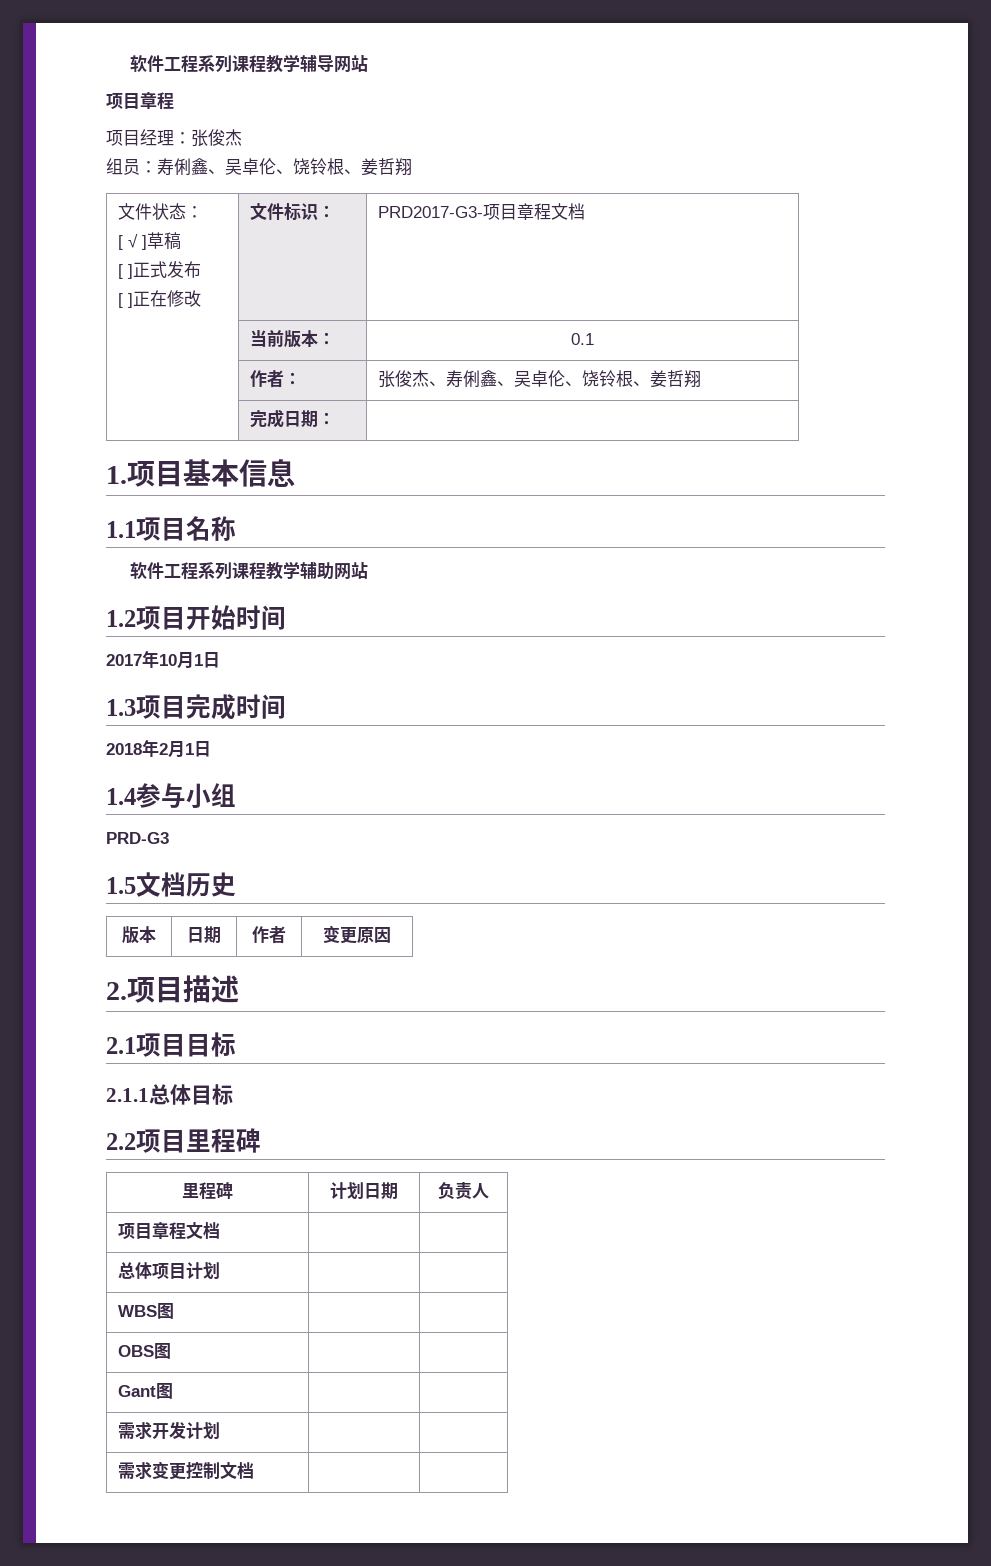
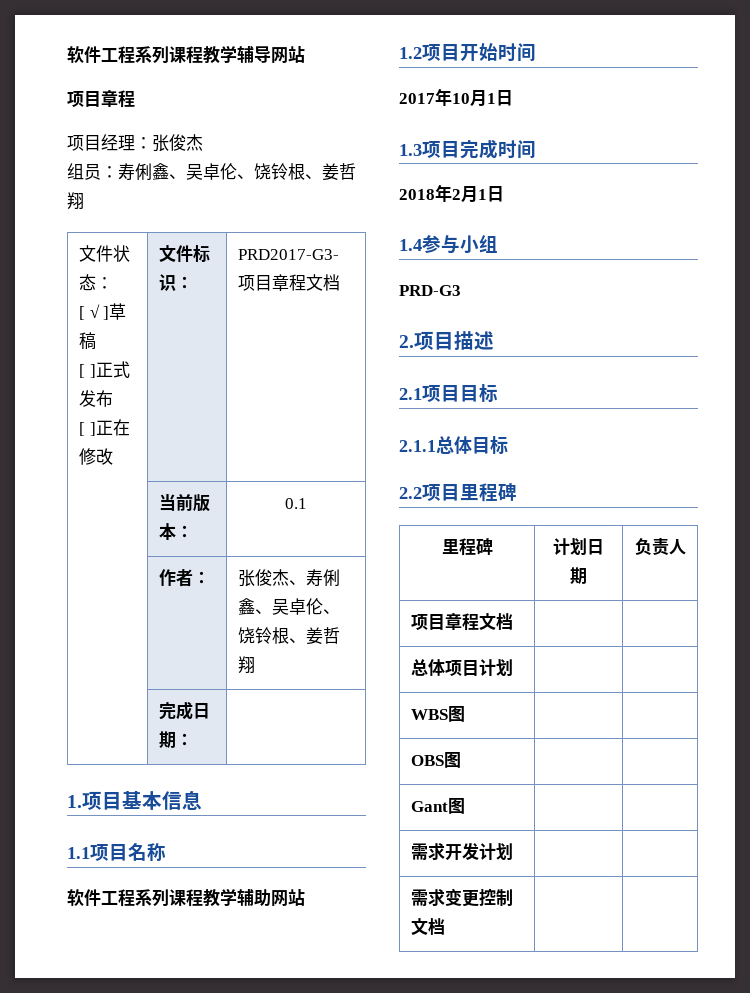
[106,872,236,897] [122,926,156,944] [187,926,221,943] [252,926,286,944] [323,925,391,944] // 1.5文档历史 // 版本 | 日期 | 作者 | 变更原因 -> (461, 290) none

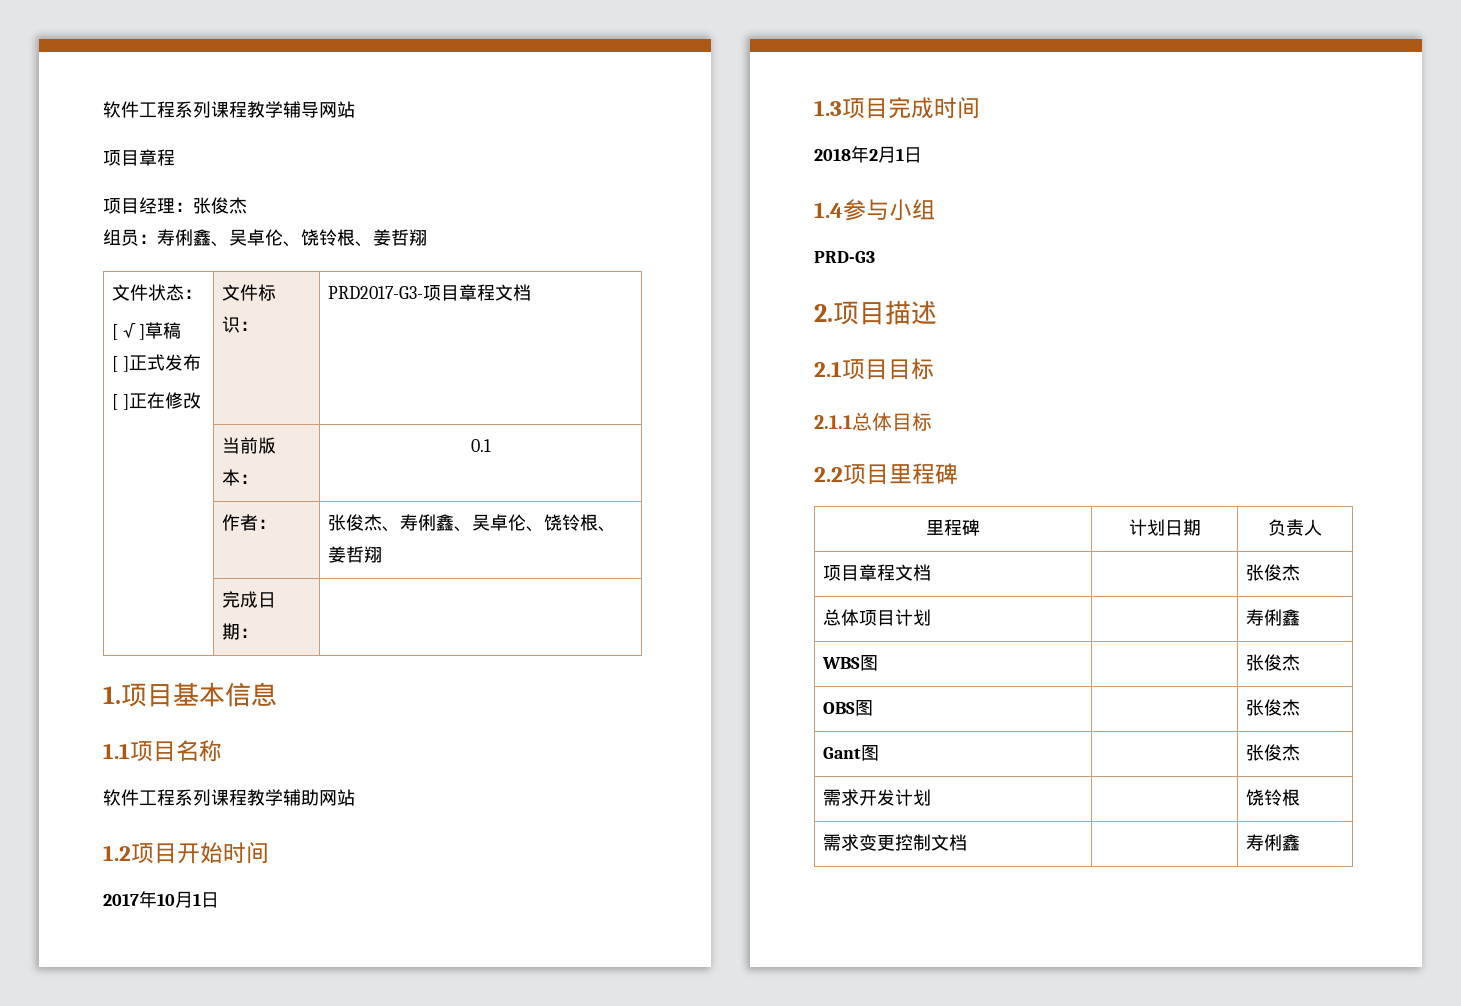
(514, 621) none -> [1245,564,1300,581] 张俊杰
(514, 667) none -> [1245,609,1300,626] 寿俐鑫
(466, 714) none -> [1245,654,1300,671] 张俊杰
(462, 760) none -> [1245,699,1300,716] 张俊杰
(466, 806) none -> [1245,744,1300,761] 张俊杰
(514, 851) none -> [1245,789,1300,806] 饶铃根
(446, 926) none -> [1245,834,1300,851] 寿俐鑫

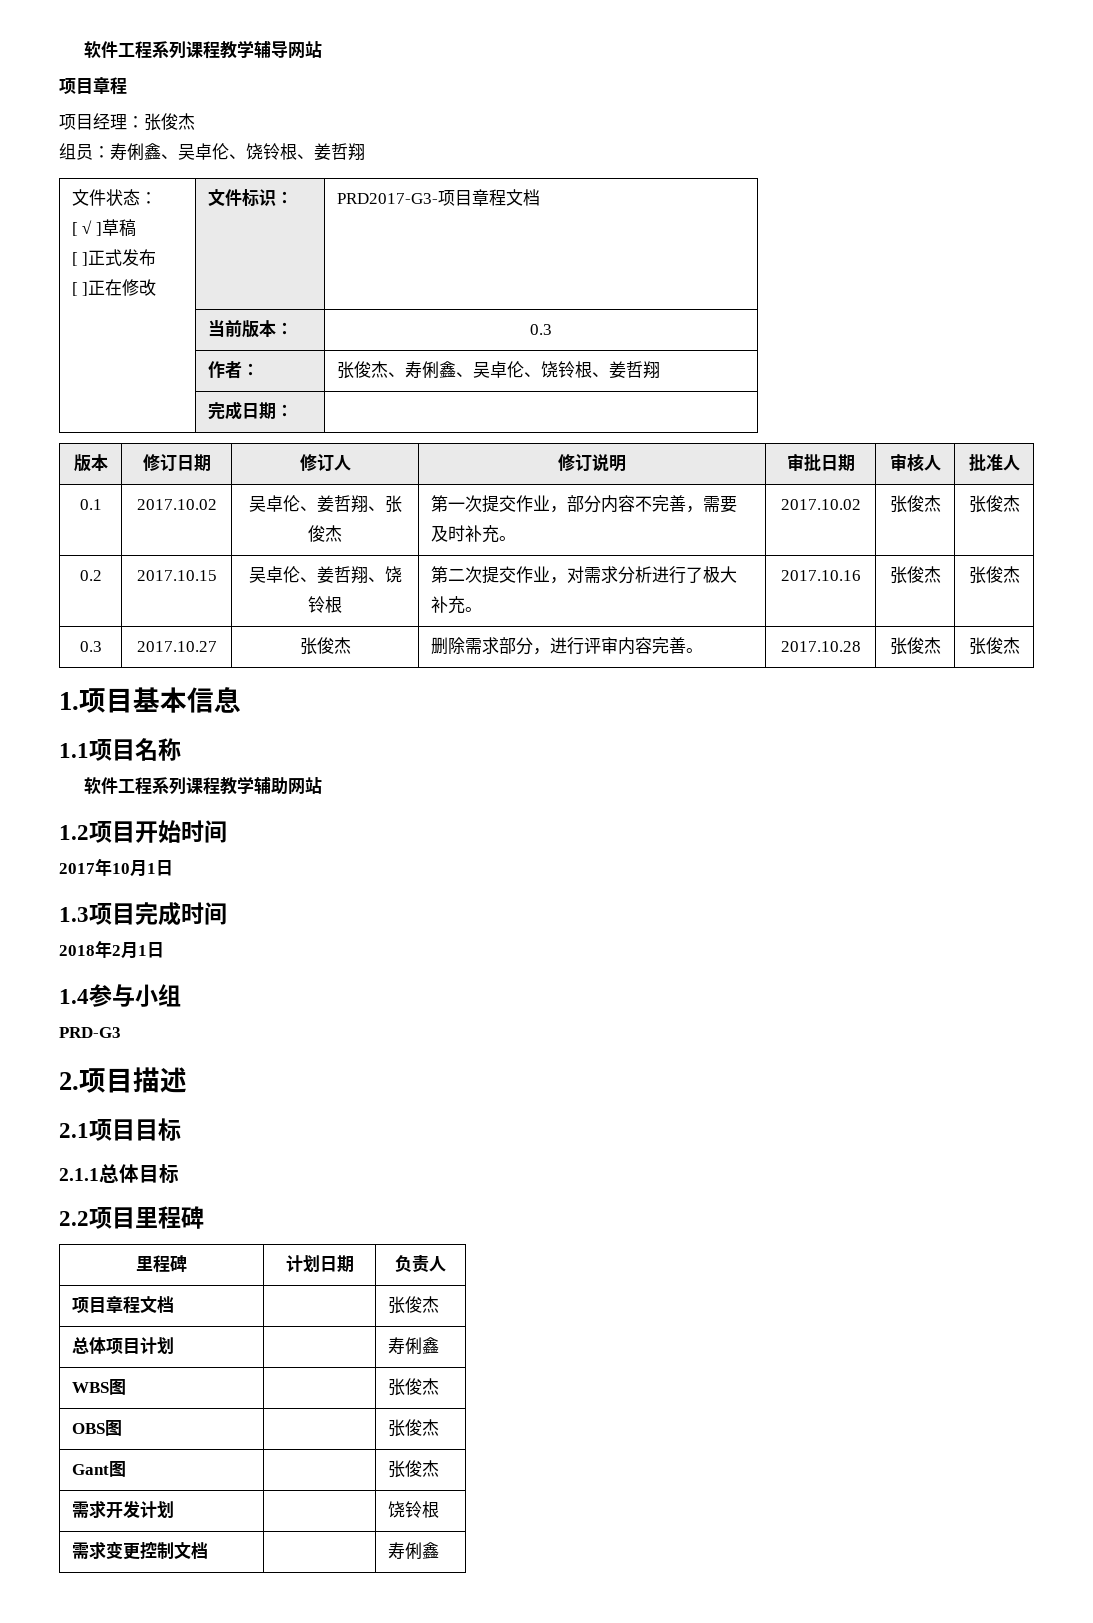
[470,439,491,452] 0.1 -> [530,324,552,335] 0.3
(258, 633) none -> [73,454,108,472] [142,454,211,471] [299,454,351,471] [558,454,626,472] [786,453,855,471] [889,453,941,472] [968,454,1020,471] [79,499,102,510] [136,499,217,510] [248,495,402,513] [308,525,342,542] [430,495,737,513] [430,525,516,543] [780,499,861,510] [889,495,941,513] [968,495,1020,513] [79,570,102,581] [136,570,217,581] [248,566,402,584] [308,596,342,613] [430,566,737,584] [430,596,482,614] [780,570,861,581] [889,566,941,584] [968,566,1020,584] [79,641,102,652] [136,641,217,652] [299,637,351,655] [430,637,703,655] [780,641,861,652] [889,637,941,655] [968,637,1020,655] // 版本 | 修订日期 | 修订人 | 修订说明 | 审批日期 | 审核人 | 批准人 // 0.1 | 2017.10.02 | 吴卓伦、姜哲翔、张俊杰 | 第一次提交作业，部分内容不完善，需要及时补充。 | 2017.10.02 | 张俊杰 | 张俊杰 // 0.2 | 2017.10.15 | 吴卓伦、姜哲翔、饶铃根 | 第二次提交作业，对需求分析进行了极大补充。 | 2017.10.16 | 张俊杰 | 张俊杰 // 0.3 | 2017.10.27 | 张俊杰 | 删除需求部分，进行评审内容完善。 | 2017.10.28 | 张俊杰 | 张俊杰

